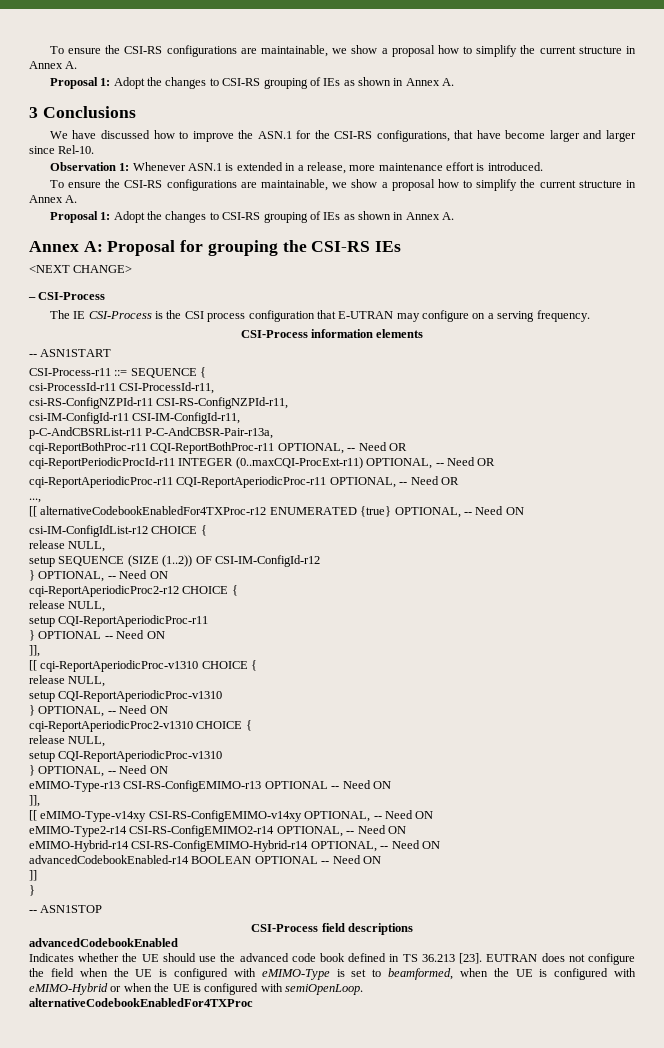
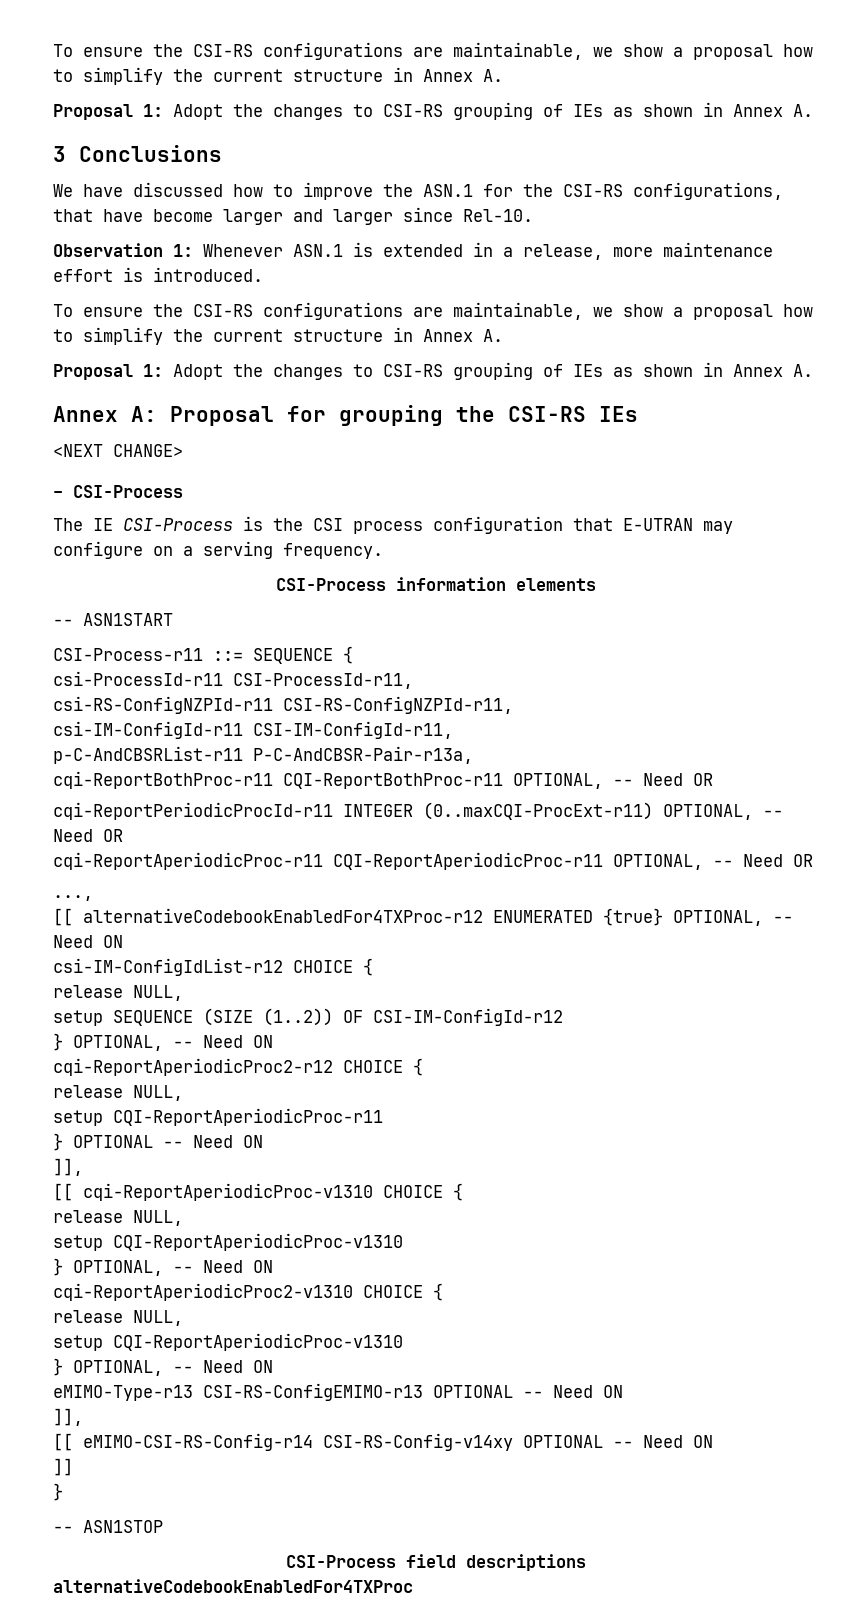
[40,810,434,822] [29,825,406,837] [29,840,440,852] [29,855,252,864] eMIMO-Type-v14xy CSI-RS-ConfigEMIMO-v14xy OPTIONAL, -- Need ON // eMIMO-Type2-r14 CSI-RS-ConfigEMIMO2-r14 OPTIONAL, -- Need ON // eMIMO-Hybrid-r14 CSI-RS-ConfigEMIMO-Hybrid-r14 OPTIONAL, -- Need ON // advancedCodebookEnabled-r14 BOOLEAN -> [83,1433,513,1451] eMIMO-CSI-RS-Config-r14 CSI-RS-Config-v14xy
[29,938,178,947] [29,953,635,965] [29,968,636,980] [29,983,363,995] // advancedCodebookEnabled // Indicates whether the UE should use the advanced code book defined in TS 36.213 [23]. EUTRAN does not configure the field when the UE is configured with eMIMO-Type is set to beamformed, when the UE is configured with eMIMO-Hybrid or when the UE is configured with semiOpenLoop. -> (586, 1562) none

